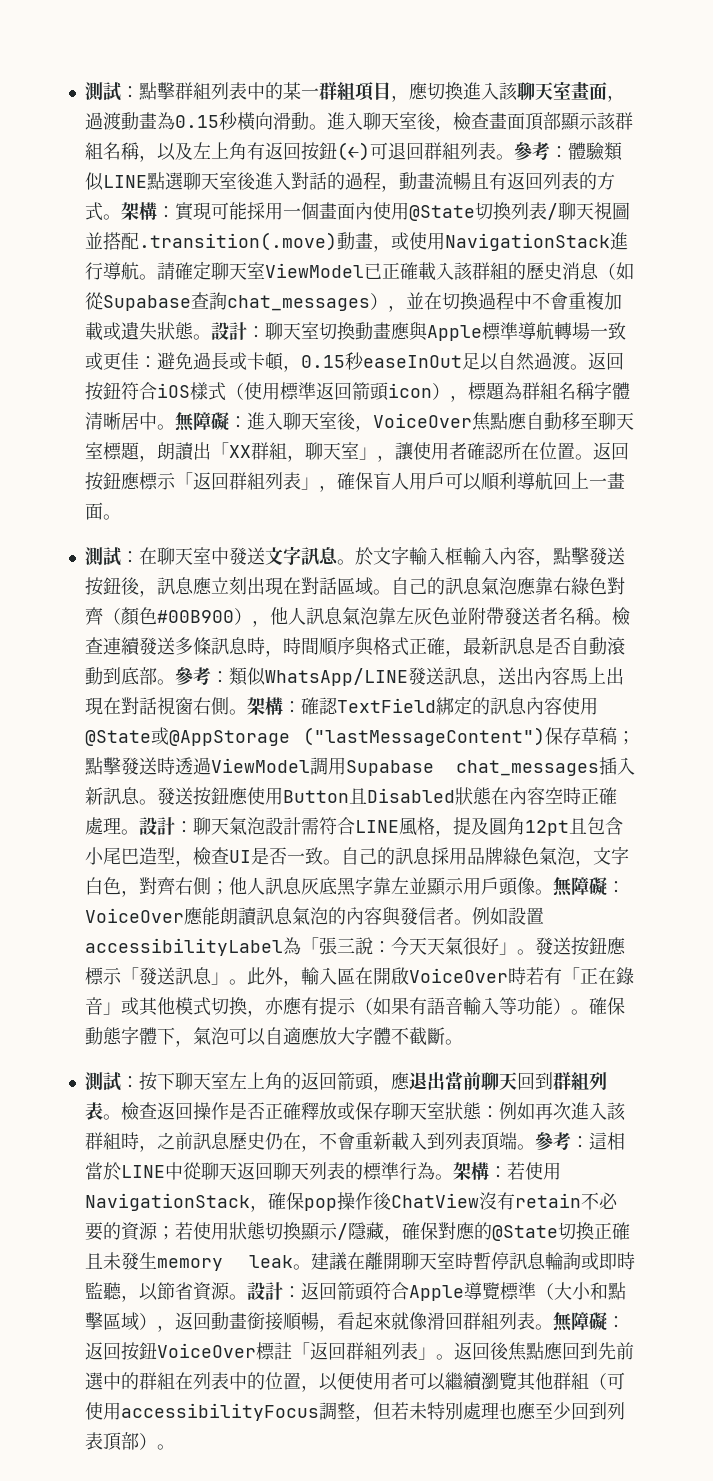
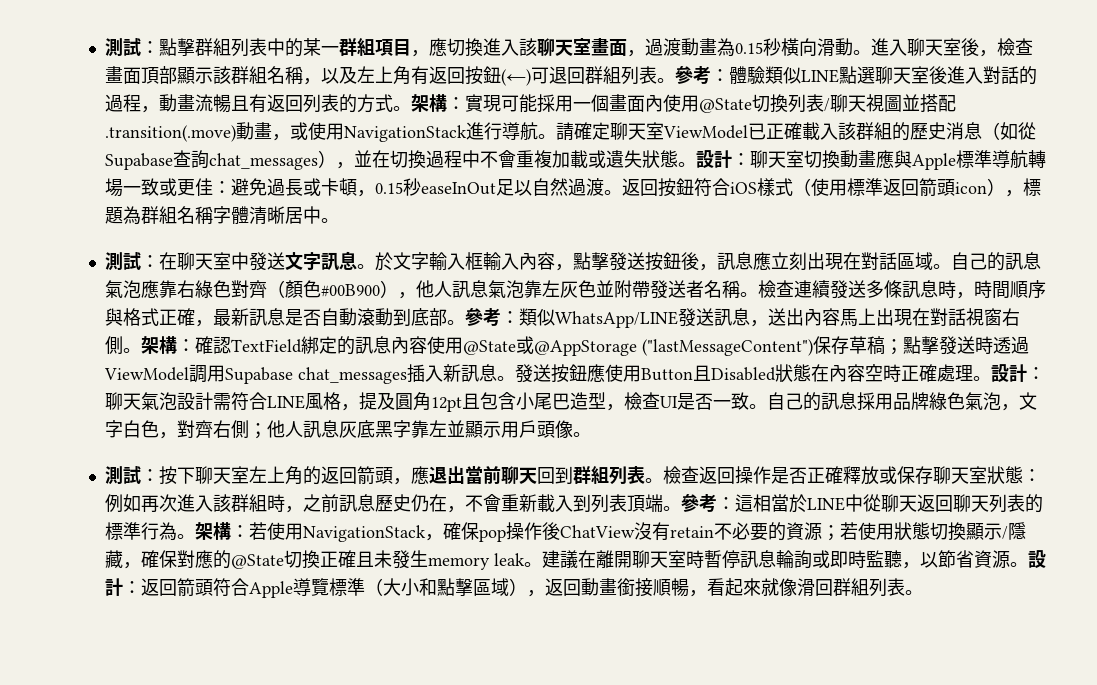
[175,412,635,432] [85,442,630,462] [85,472,626,492] [85,502,122,520] 無障礙：進入聊天室後，VoiceOver焦點應自動移至聊天室標題，朗讀出「XX群組，聊天室」，讓使用者確認所在位置。返回按鈕應標示「返回群組列表」，確保盲人用戶可以順利導航回上一畫面。 -> (339, 220) none
[553,877,626,897] [85,906,545,926] [85,937,627,956] [85,967,635,987] [85,997,626,1017] [85,1026,464,1047] 無障礙：VoiceOver應能朗讀訊息氣泡的內容與發信者。例如設置accessibilityLabel為「張三說：今天天氣很好」。發送按鈕應標示「發送訊息」。此外，輸入區在開啟VoiceOver時若有「正在錄音」或其他模式切換，亦應有提示（如果有語音輸入等功能）。確保動態字體下，氣泡可以自適應放大字體不截斷。 -> (591, 434) none
[553,1312,626,1332] [85,1342,635,1361] [85,1372,626,1392] [85,1402,626,1422] [85,1432,176,1451] 無障礙：返回按鈕VoiceOver標註「返回群組列表」。返回後焦點應回到先前選中的群組在列表中的位置，以便使用者可以繼續瀏覽其他群組（可使用accessibilityFocus調整，但若未特別處理也應至少回到列表頂部）。 -> (923, 592) none

